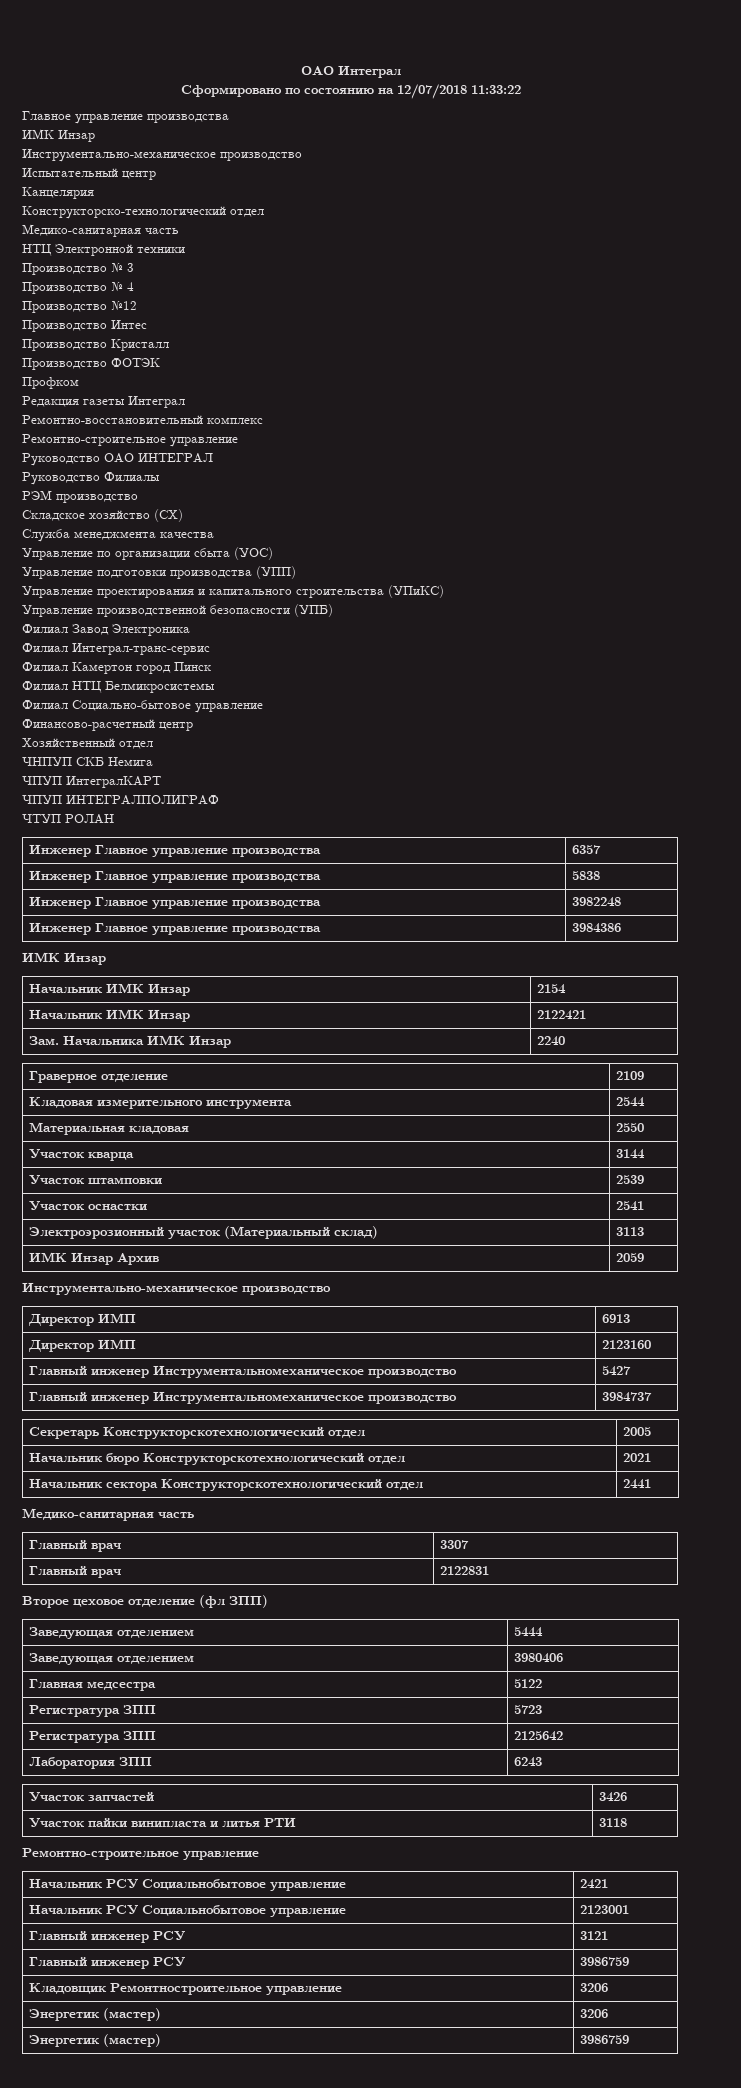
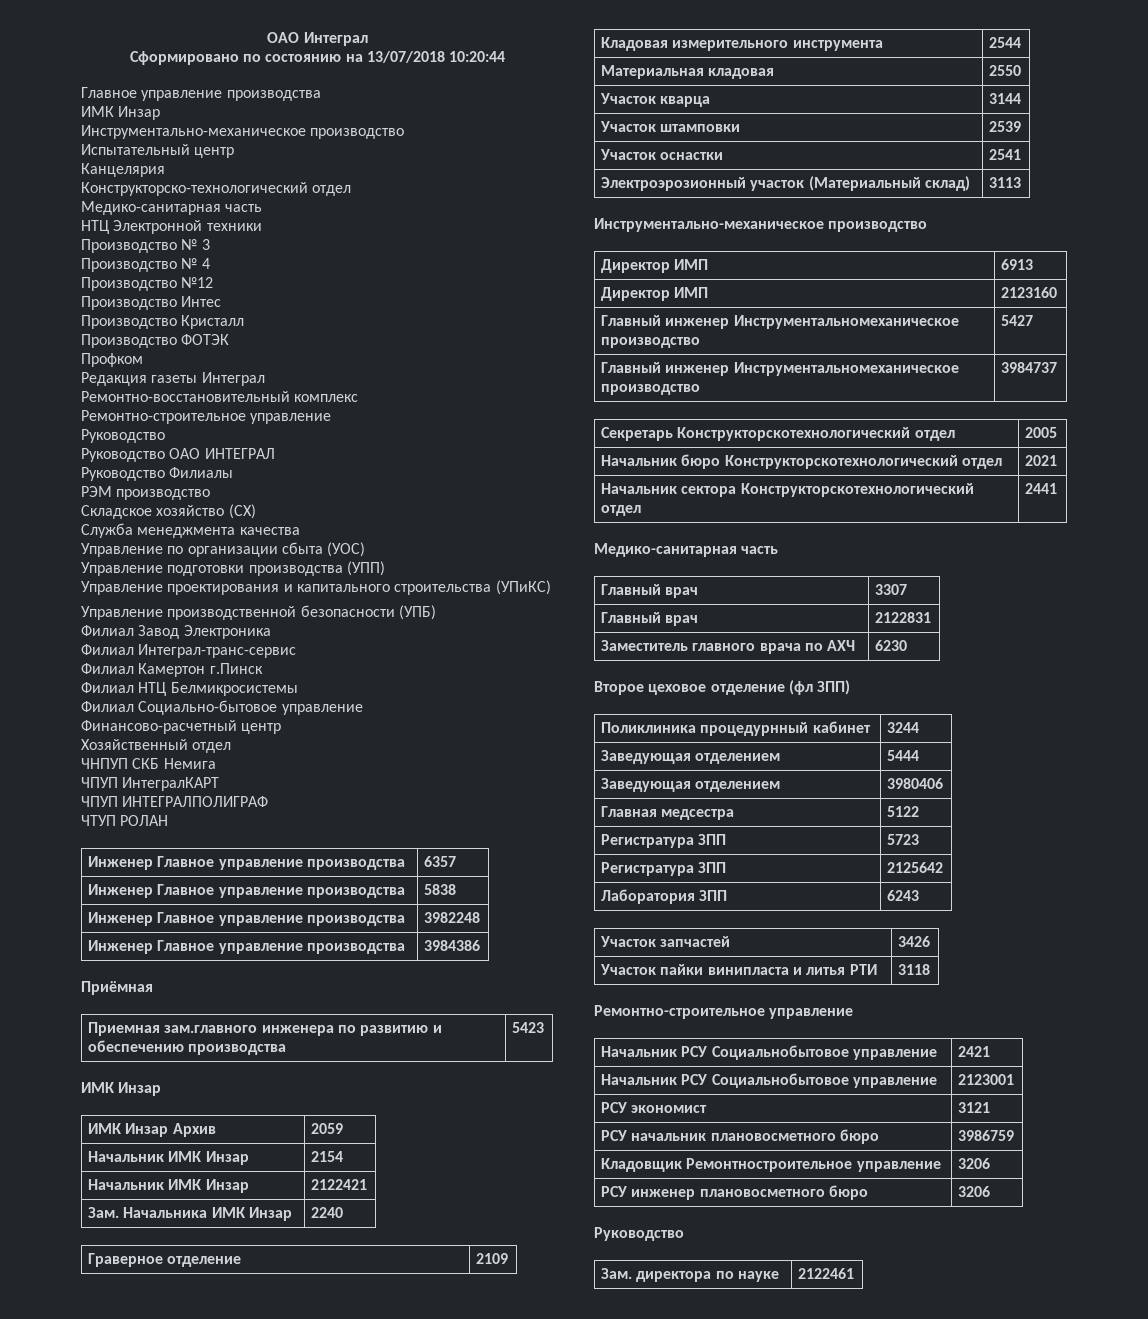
[396,84,521,99] 12/07/2018 11:33:22 -> [366,51,506,63] 13/07/2018 10:20:44
(100, 459) none -> [81,448,165,462] // Руководство
[136,662,211,674] город Пинск -> [209,663,263,674] г.Пинск
[22,952,106,965] ИМК Инзар -> [81,981,153,995] [88,1022,442,1036] [88,1040,287,1055] [512,1022,545,1033] [81,1082,162,1096] [88,1123,216,1137] [311,1123,344,1134] Приёмная // Приемная зам.главного инженера по развитию и обеспечению производства | 5423 // ИМК Инзар // ИМК Инзар Архив | 2059
[28,1252,159,1265] [615,1253,644,1262] // ИМК Инзар Архив | 2059 -> (1022, 182) none
(489, 1570) none -> [601,640,856,654] [875,640,908,651] // Заместитель главного врача по АХЧ | 6230
(268, 1601) none -> [601,721,871,736] [887,722,920,733] // Поликлиника процедурнный кабинет | 3244
[28,1931,185,1943] Главный инженер РСУ -> [601,1102,708,1113] РСУ экономист
[28,1957,185,1969] Главный инженер РСУ -> [601,1129,880,1144] РСУ начальник плановосметного бюро
[28,2008,161,2021] [579,2009,608,2018] [28,2034,161,2047] [579,2035,629,2044] Энергетик (мастер) | 3206 // Энергетик (мастер) | 3986759 -> [601,1185,869,1200] [958,1186,991,1197] [594,1227,684,1241] [601,1268,780,1282] [798,1268,855,1279] РСУ инженер плановосметного бюро | 3206 // Руководство // Зам. директора по науке | 2122461

